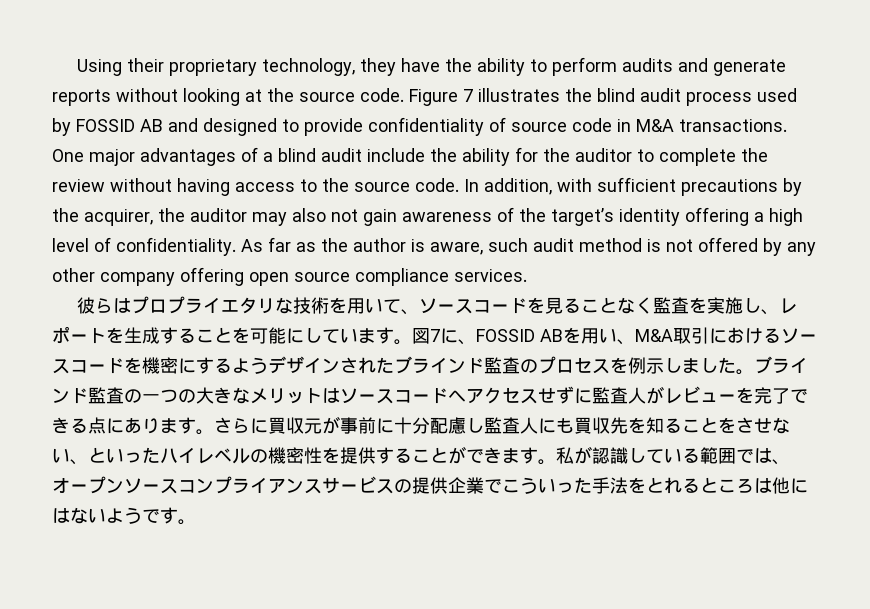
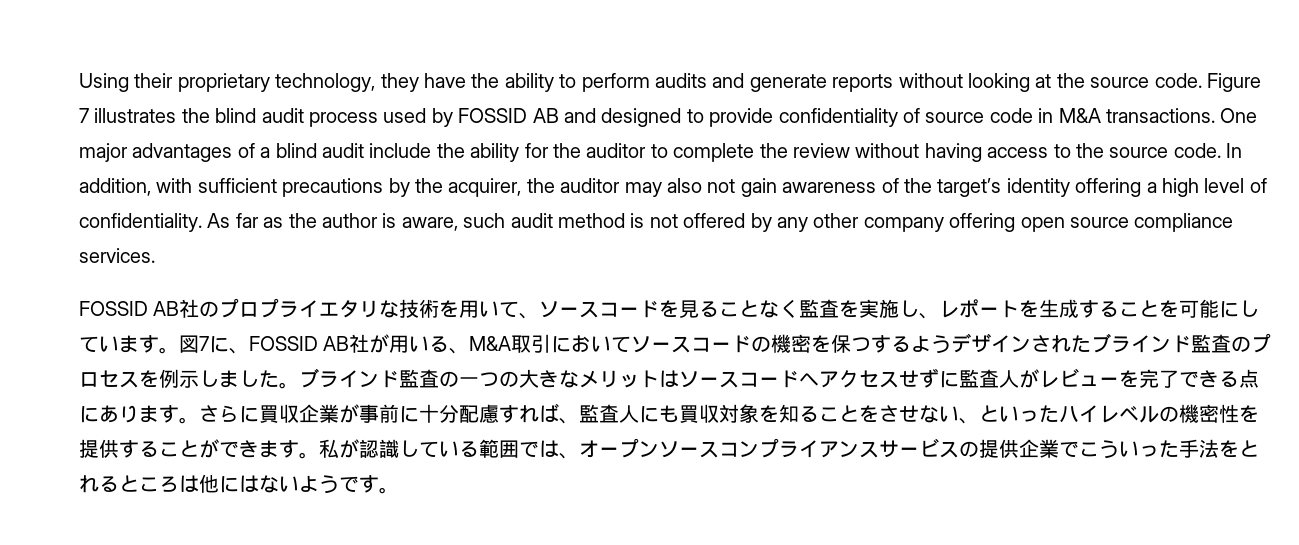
[76,297,131,314] 彼らは -> [79,299,220,318] FOSSID AB社の
[563,327,617,344] を用い -> [349,334,450,353] 社が用いる
[745,328,817,344] [52,357,196,374] けるソースコードを機密に -> [591,334,872,353] いてソースコードの機密を保つ
[304,418,322,434] 元 -> [299,404,339,423] 企業
[466,418,484,433] し -> [499,403,579,424] すれば、
[610,417,628,434] 先 -> [719,404,759,423] 対象

